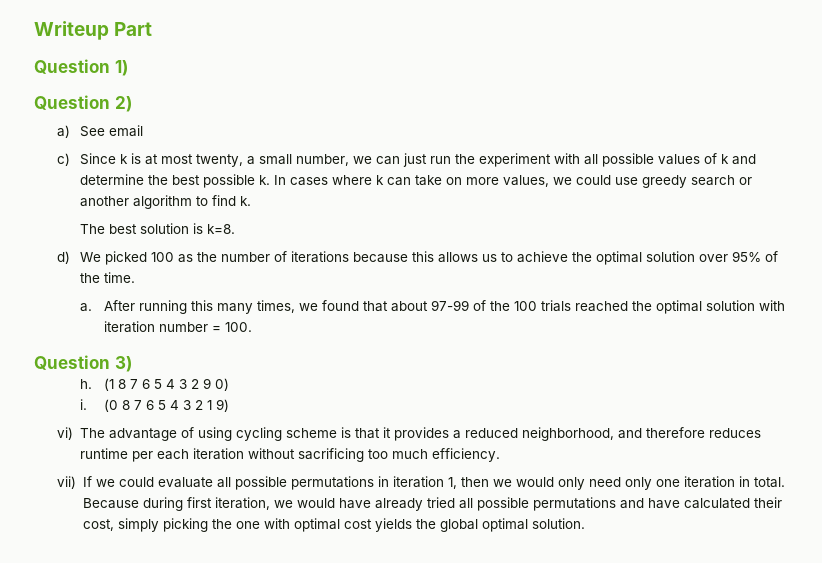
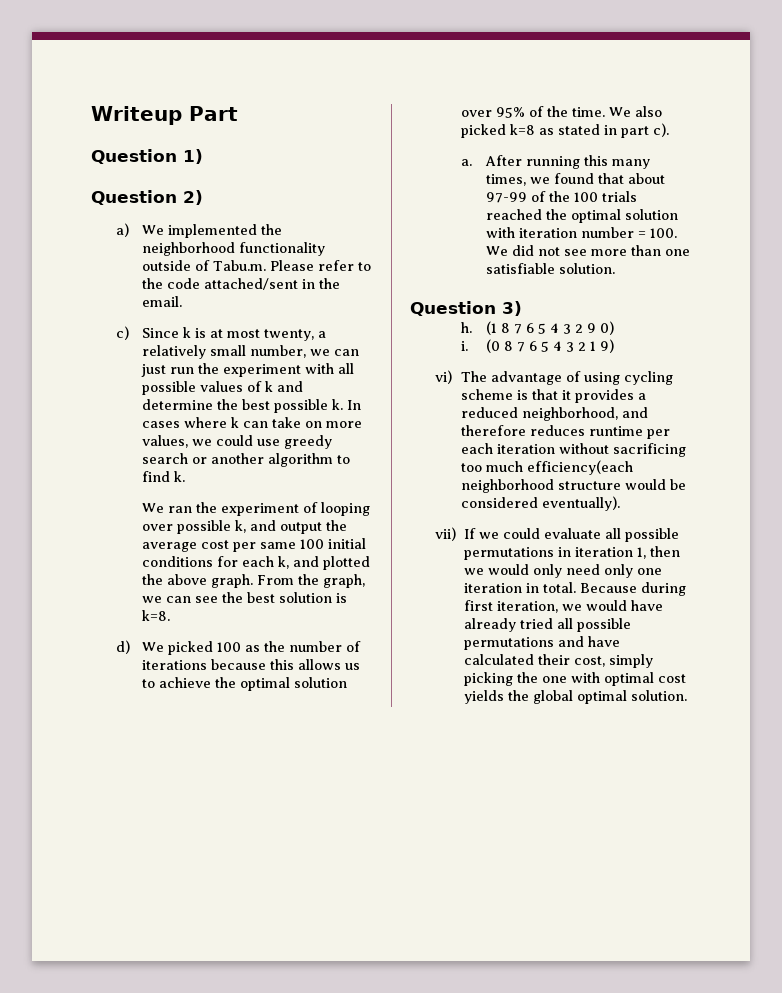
[80,125,144,137] See email -> [141,224,282,238] [141,242,325,256] [141,260,371,271] [141,278,340,290] [141,296,182,307] We implemented the neighborhood functionality outside of Tabu.m. Please refer to the code attached/sent in the email.
(256, 160) none -> [141,345,206,359] relatively
[80,224,106,234] The -> [141,502,370,516] [141,520,347,534] [141,538,366,552] [141,556,370,570] [141,574,365,588] [141,592,243,603] We ran the experiment of looping over possible k, and output the average cost per same 100 initial conditions for each k, and plotted the above graph. From the graph, we can see the
(136, 277) none -> [608,106,662,117] [460,123,669,138] We also picked k=8 as stated in part c).
(252, 327) none -> [486,245,691,256] [486,263,616,274] We did not see more than one satisfiable solution.
[432,448,501,462] efficiency. -> [526,460,633,475] [460,479,686,493] [460,496,620,511] efficiency(each neighborhood structure would be considered eventually).

